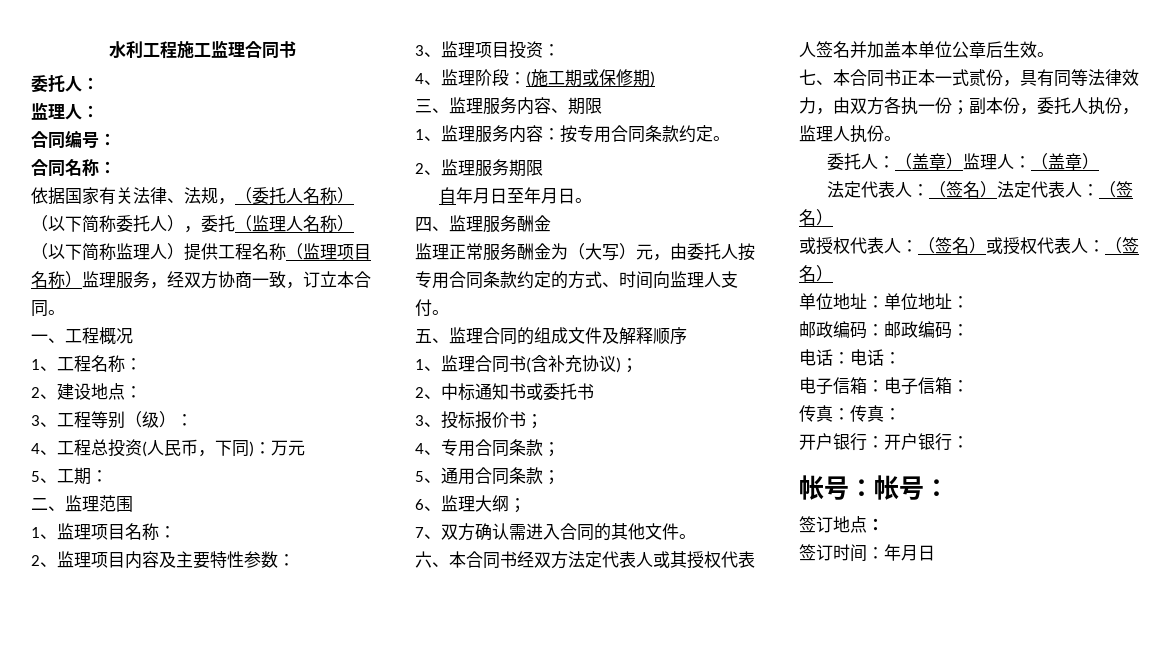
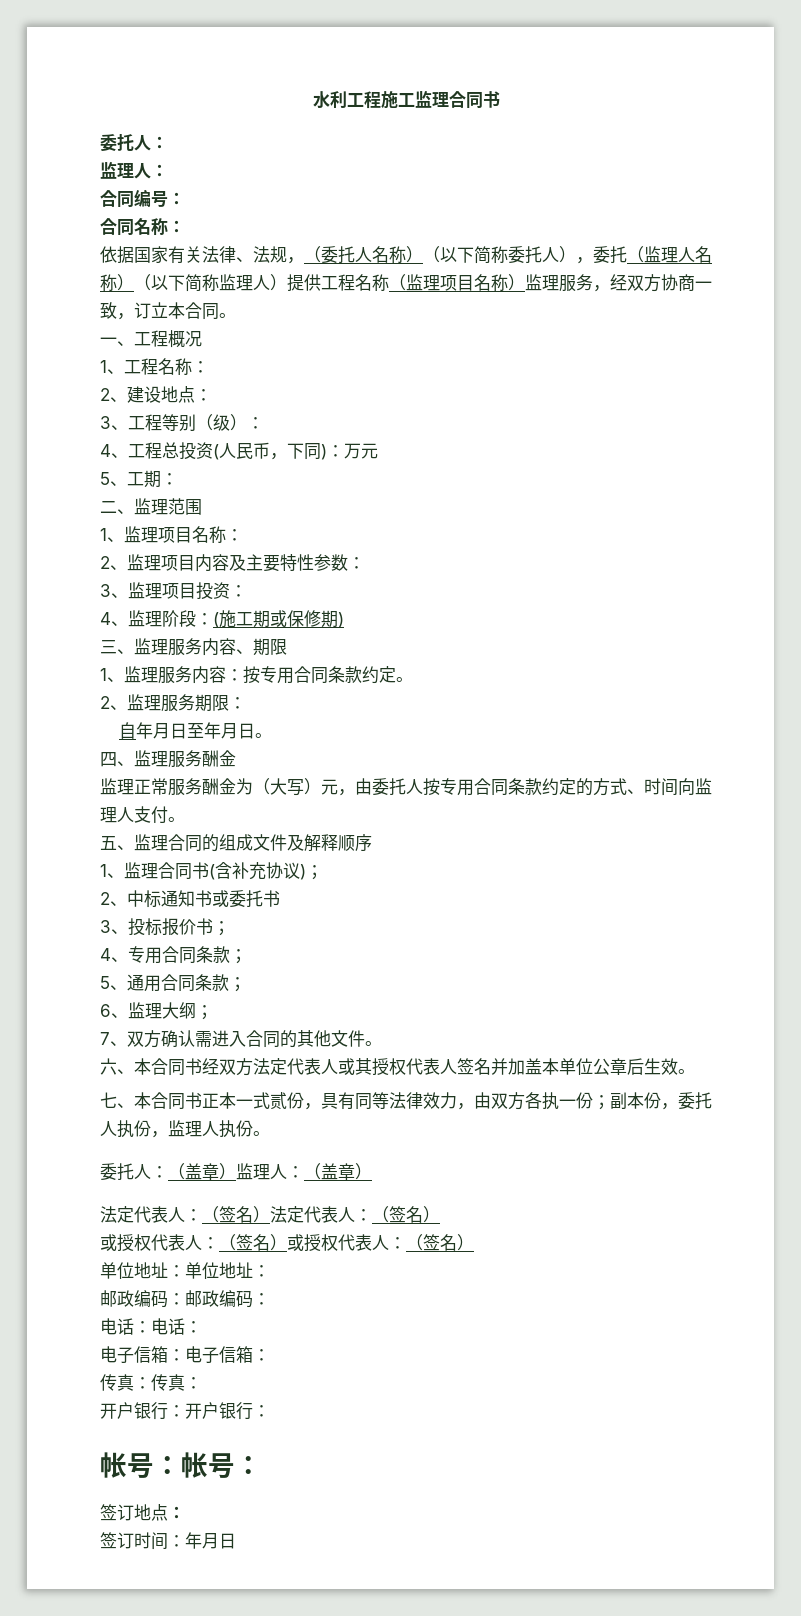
(543, 167) none -> [229,697,246,709] ：

